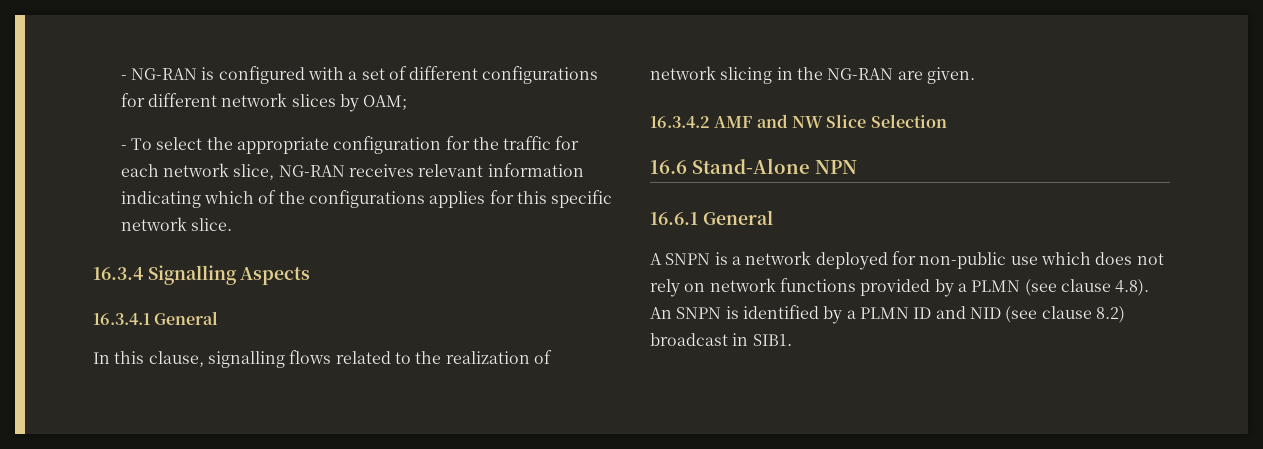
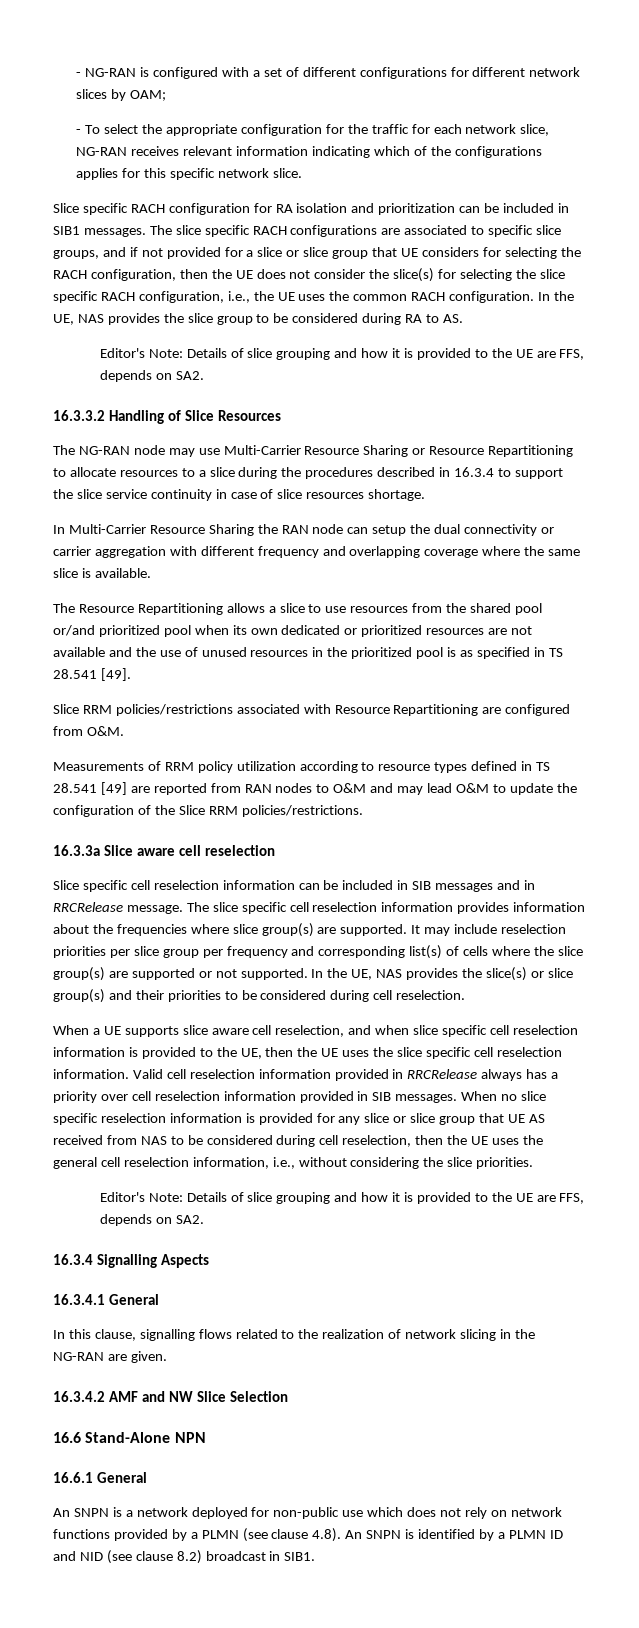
(232, 224) none -> [53,203,569,215] [53,225,562,237] [53,247,581,259] [53,268,565,282] [53,291,574,303] [53,313,463,325] [99,348,585,360] [99,370,204,382] [53,410,281,424] [53,445,574,457] [53,467,563,479] [53,489,426,501] [53,524,554,536] [53,546,581,558] [53,568,151,578] [53,603,542,615] [53,625,533,637] [53,647,563,659] [53,668,131,681] [53,704,571,716] [53,726,124,736] [53,761,551,773] [53,782,577,795] [53,805,363,817] [53,845,276,856] [53,880,535,892] [53,902,586,914] [53,923,567,937] [53,945,583,959] [53,967,573,981] [53,989,466,1003] [53,1025,578,1037] [53,1047,562,1059] [53,1069,559,1081] [53,1091,547,1103] [53,1113,545,1125] [53,1135,543,1147] [53,1157,534,1169] [99,1192,585,1204] [99,1214,204,1226] // Slice specific RACH configuration for RA isolation and prioritization can be included in SIB1 messages. The slice specific RACH configurations are associated to specific slice groups, and if not provided for a slice or slice group that UE considers for selecting the RACH configuration, then the UE does not consider the slice(s) for selecting the slice specific RACH configuration, i.e., the UE uses the common RACH configuration. In the UE, NAS provides the slice group to be considered during RA to AS. // Editor's Note: Details of slice grouping and how it is provided to the UE are FFS, depends on SA2. // 16.3.3.2 Handling of Slice Resources // The NG-RAN node may use Multi-Carrier Resource Sharing or Resource Repartitioning to allocate resources to a slice during the procedures described in 16.3.4 to support the slice service continuity in case of slice resources shortage. // In Multi-Carrier Resource Sharing the RAN node can setup the dual connectivity or carrier aggregation with different frequency and overlapping coverage where the same slice is available. // The Resource Repartitioning allows a slice to use resources from the shared pool or/and prioritized pool when its own dedicated or prioritized resources are not available and the use of unused resources in the prioritized pool is as specified in TS 28.541 [49]. // Slice RRM policies/restrictions associated with Resource Repartitioning are configured from O&M. // Measurements of RRM policy utilization according to resource types defined in TS 28.541 [49] are reported from RAN nodes to O&M and may lead O&M to update the configuration of the Slice RRM policies/restrictions. // 16.3.3a Slice aware cell reselection // Slice specific cell reselection information can be included in SIB messages and in RRCRelease message. The slice specific cell reselection information provides information about the frequencies where slice group(s) are supported. It may include reselection priorities per slice group per frequency and corresponding list(s) of cells where the slice group(s) are supported or not supported. In the UE, NAS provides the slice(s) or slice group(s) and their priorities to be considered during cell reselection. // When a UE supports slice aware cell reselection, and when slice specific cell reselection information is provided to the UE, then the UE uses the slice specific cell reselection information. Valid cell reselection information provided in RRCRelease always has a priority over cell reselection information provided in SIB messages. When no slice specific reselection information is provided for any slice or slice group that UE AS received from NAS to be considered during cell reselection, then the UE uses the general cell reselection information, i.e., without considering the slice priorities. // Editor's Note: Details of slice grouping and how it is provided to the UE are FFS, depends on SA2.
[650,253,662,265] A -> [53,1508,70,1517] An

